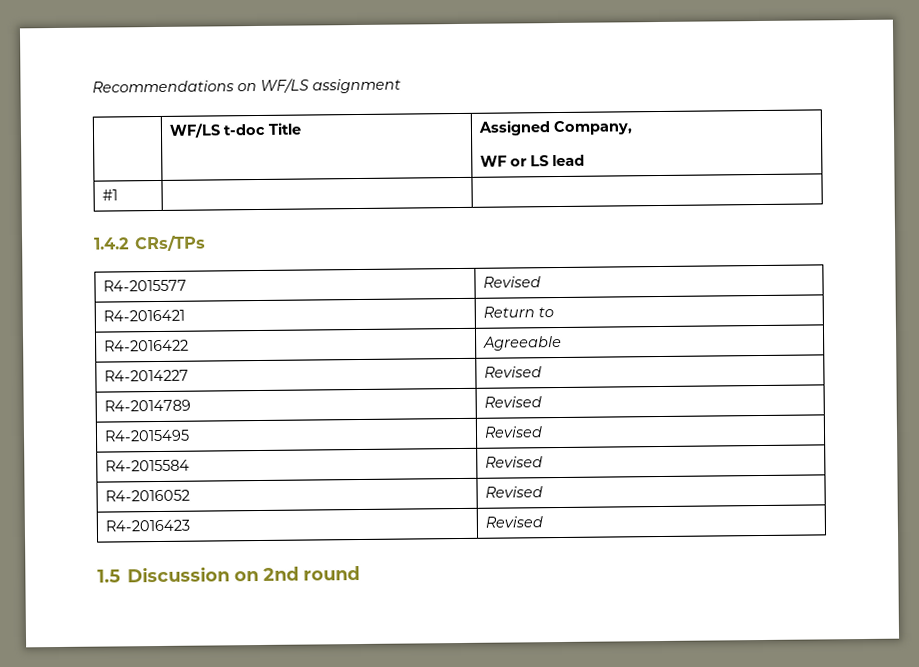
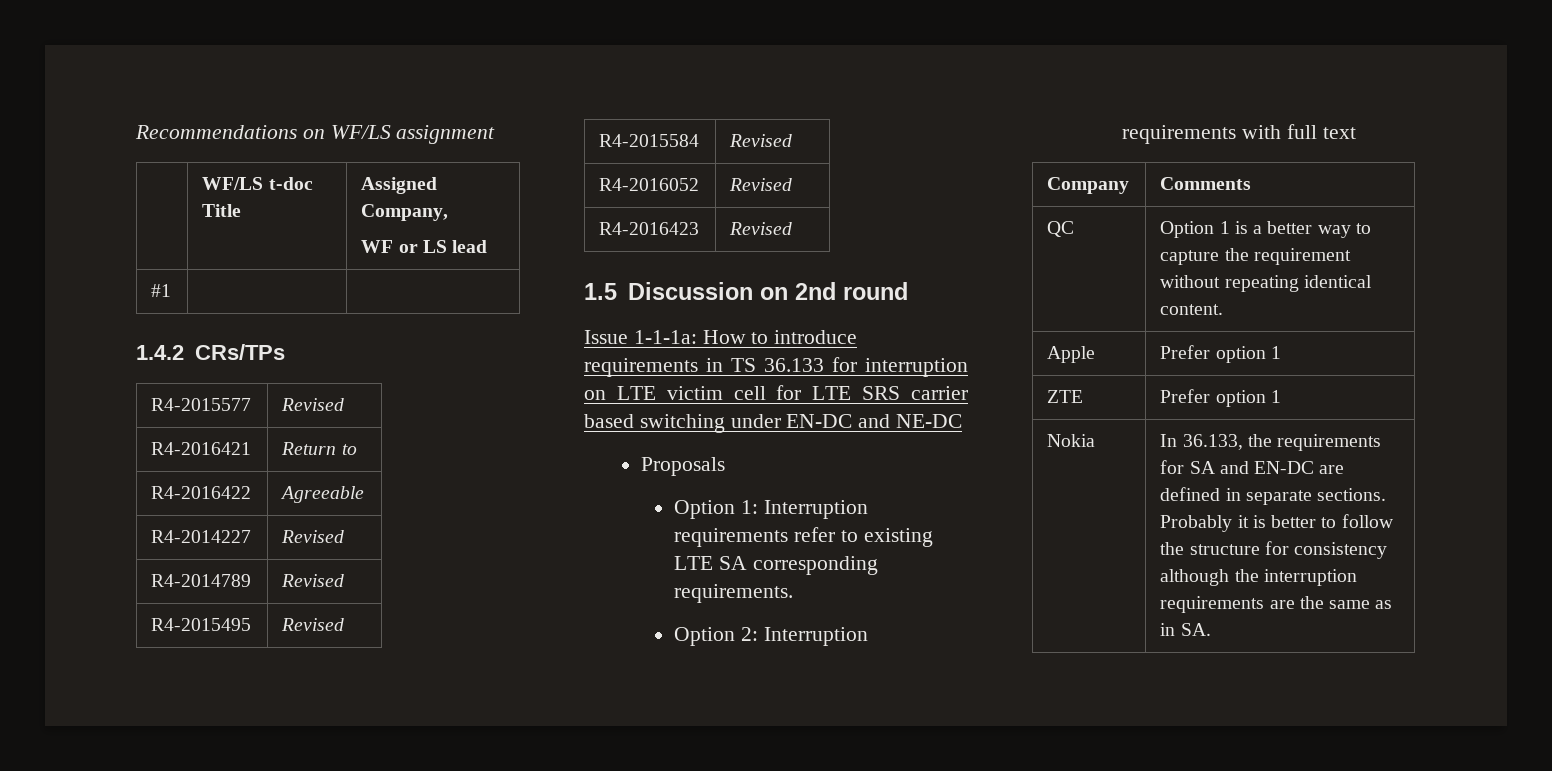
(361, 573) none -> [584,330,858,344] [584,357,968,377] [584,385,968,400] [584,414,963,433] [640,457,725,476] [674,500,868,519] [674,527,933,547] [674,556,878,575] [674,584,794,603] [674,627,868,646] [1122,124,1356,144] [1047,177,1130,194] [1160,177,1252,190] [1047,221,1075,237] [1160,221,1371,238] [1160,248,1351,265] [1160,275,1372,292] [1160,304,1224,315] [1047,346,1096,363] [1160,345,1281,363] [1047,390,1084,403] [1160,389,1281,407] [1047,434,1096,447] [1160,434,1382,451] [1160,460,1345,474] [1160,487,1387,505] [1160,514,1393,532] [1160,541,1388,559] [1160,569,1357,586] [1160,596,1393,613] [1160,623,1211,636] // Issue 1-1-1a: How to introduce requirements in TS 36.133 for interruption on LTE victim cell for LTE SRS carrier based switching under EN-DC and NE-DC // Proposals // Option 1: Interruption requirements refer to existing LTE SA corresponding requirements. // Option 2: Interruption requirements with full text // Company | Comments // QC | Option 1 is a better way to capture the requirement without repeating identical content. // Apple | Prefer option 1 // ZTE | Prefer option 1 // Nokia | In 36.133, the requirements for SA and EN-DC are defined in separate sections. Probably it is better to follow the structure for consistency although the interruption requirements are the same as in SA.

